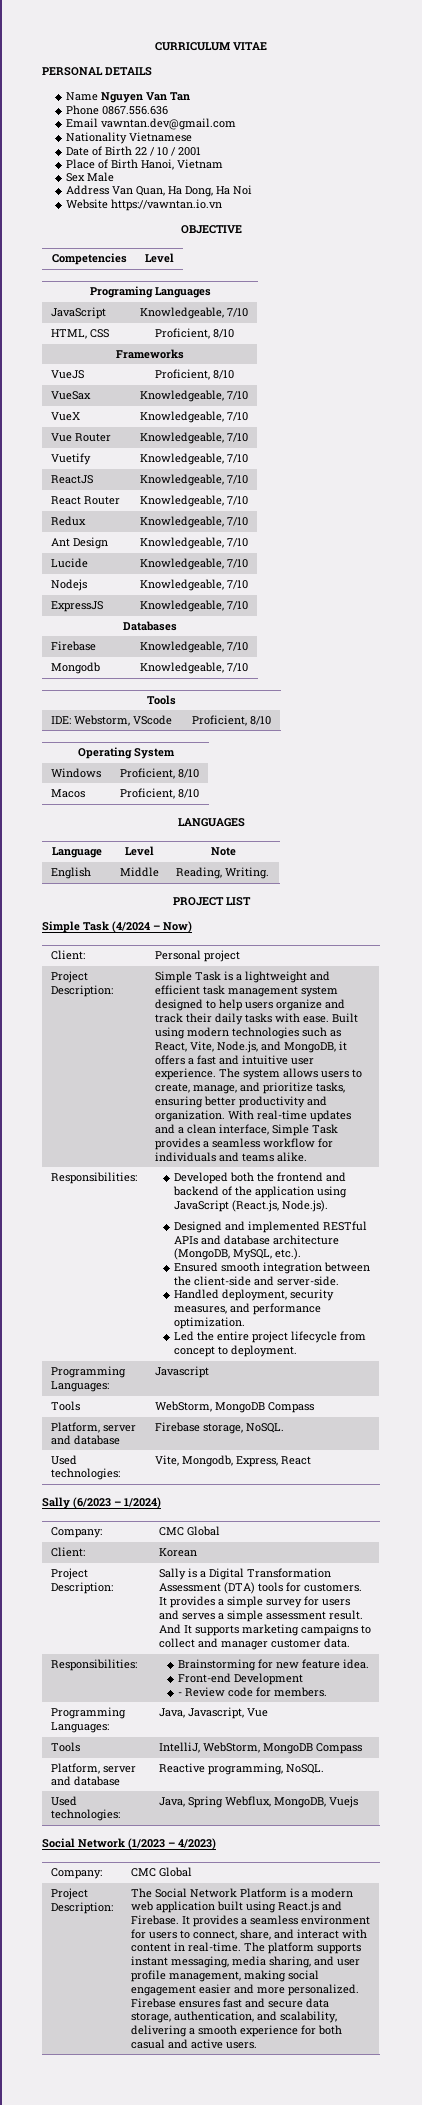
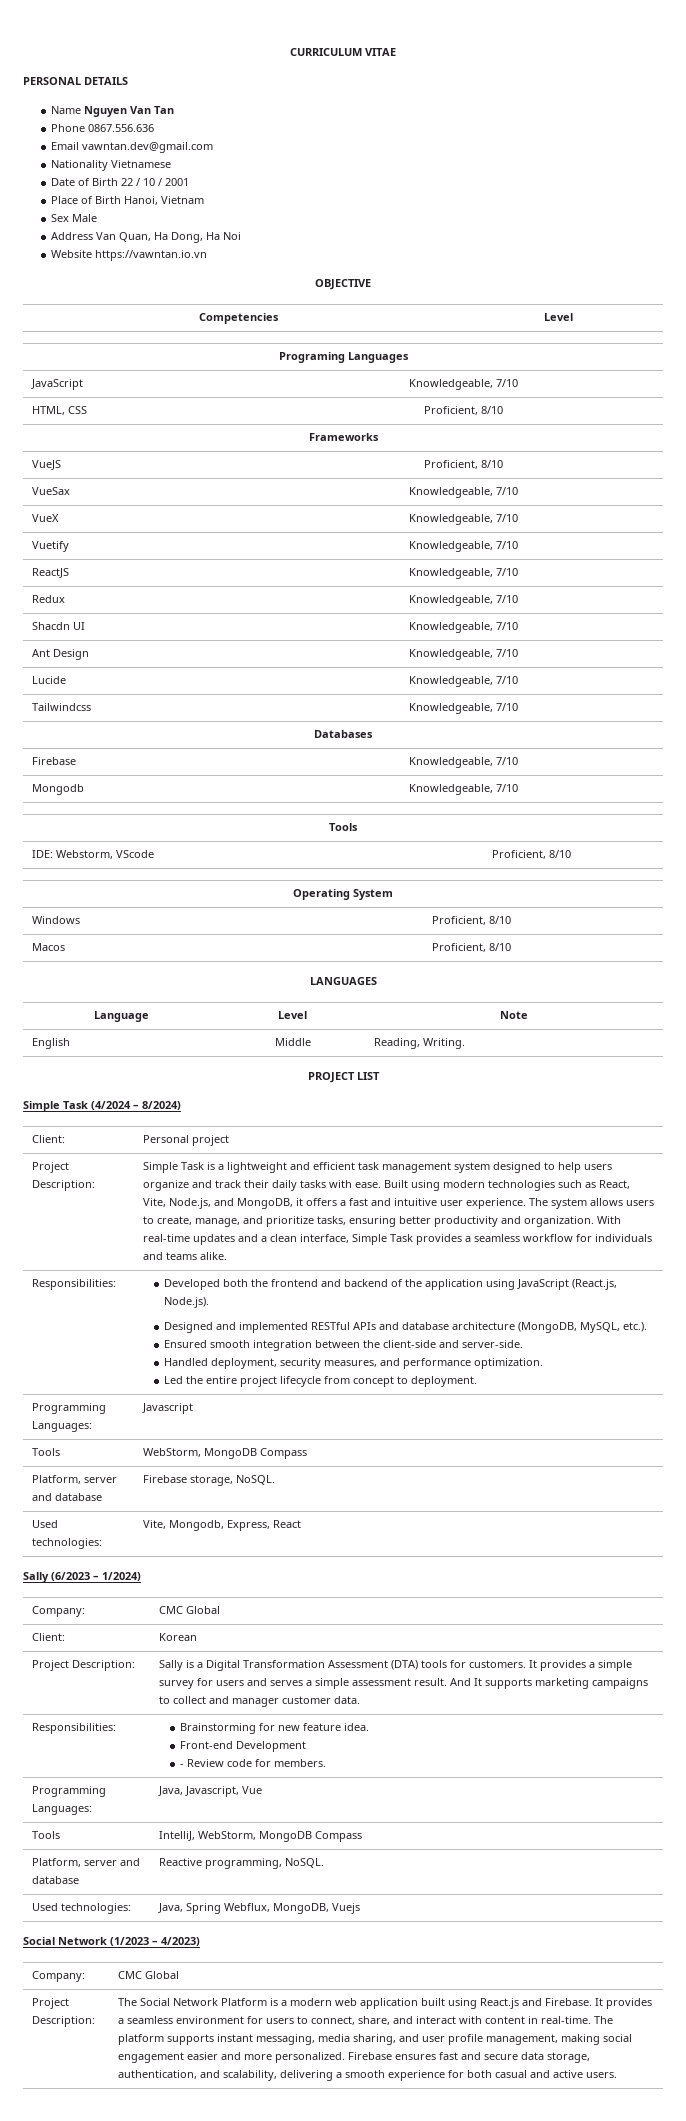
[50,433,111,442] [140,432,248,444] // Vue Router | Knowledgeable, 7/10 -> (518, 518) none
[50,496,120,505] [140,495,248,507] [50,516,86,526] React Router | Knowledgeable, 7/10 // Redux -> [31,595,65,603] [408,595,518,606] [31,622,85,630] Redux | Knowledgeable, 7/10 // Shacdn UI
[50,579,87,591] [140,579,248,591] [50,601,103,612] Nodejs | Knowledgeable, 7/10 // ExpressJS -> [31,703,91,711] Tailwindcss
[163,921,192,933] Now) -> [142,1101,181,1110] 8/2024)

